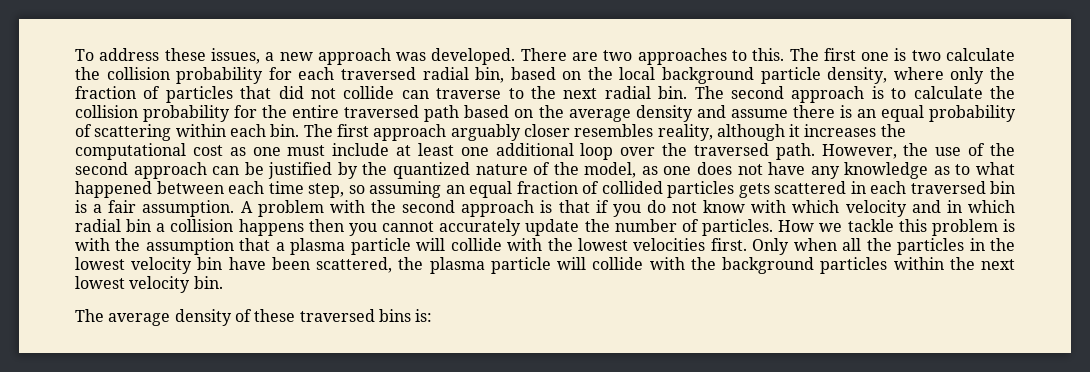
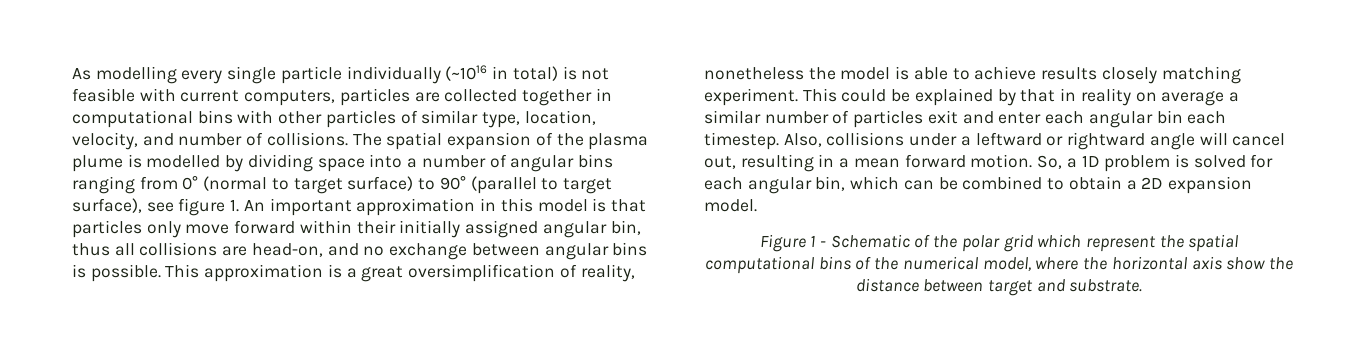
[75,48,1015,65] [75,67,1016,84] [75,86,1015,103] [75,105,1016,122] [75,124,906,141] [75,143,1016,160] [75,162,1015,179] [75,181,1015,198] [75,200,1015,217] [75,219,1015,236] [75,238,1016,255] [75,257,1016,274] [75,276,223,293] [75,309,433,326] To address these issues, a new approach was developed. There are two approaches to this. The first one is two calculate the collision probability for each traversed radial bin, based on the local background particle density, where only the fraction of particles that did not collide can traverse to the next radial bin. The second approach is to calculate the collision probability for the entire traversed path based on the average density and assume there is an equal probability of scattering within each bin. The first approach arguably closer resembles reality, although it increases the computational cost as one must include at least one additional loop over the traversed path. However, the use of the second approach can be justified by the quantized nature of the model, as one does not have any knowledge as to what happened between each time step, so assuming an equal fraction of collided particles gets scattered in each traversed bin is a fair assumption. A problem with the second approach is that if you do not know with which velocity and in which radial bin a collision happens then you cannot accurately update the number of particles. How we tackle this problem is with the assumption that a plasma particle will collide with the lowest velocities first. Only when all the particles in the lowest velocity bin have been scattered, the plasma particle will collide with the background particles within the next lowest velocity bin. // The average density of these traversed bins is: -> [72,65,610,84] [72,88,612,106] [72,110,596,128] [72,132,649,150] [72,154,613,172] [72,176,612,194] [72,198,646,216] [72,220,641,238] [72,242,648,260] [72,264,635,282] [704,66,1241,84] [704,88,1239,106] [704,110,1227,128] [704,132,1286,150] [704,154,1274,172] [704,176,1252,194] [704,199,757,212] [759,234,1239,252] [705,256,1293,274] [855,278,1143,296] As modelling every single particle individually (~1016 in total) is not feasible with current computers, particles are collected together in computational bins with other particles of similar type, location, velocity, and number of collisions. The spatial expansion of the plasma plume is modelled by dividing space into a number of angular bins ranging from 0° (normal to target surface) to 90° (parallel to target surface), see figure 1. An important approximation in this model is that particles only move forward within their initially assigned angular bin, thus all collisions are head-on, and no exchange between angular bins is possible. This approximation is a great oversimplification of reality, nonetheless the model is able to achieve results closely matching experiment. This could be explained by that in reality on average a similar number of particles exit and enter each angular bin each timestep. Also, collisions under a leftward or rightward angle will cancel out, resulting in a mean forward motion. So, a 1D problem is solved for each angular bin, which can be combined to obtain a 2D expansion model. // Figure 1 - Schematic of the polar grid which represent the spatial computational bins of the numerical model, where the horizontal axis show the distance between target and substrate.

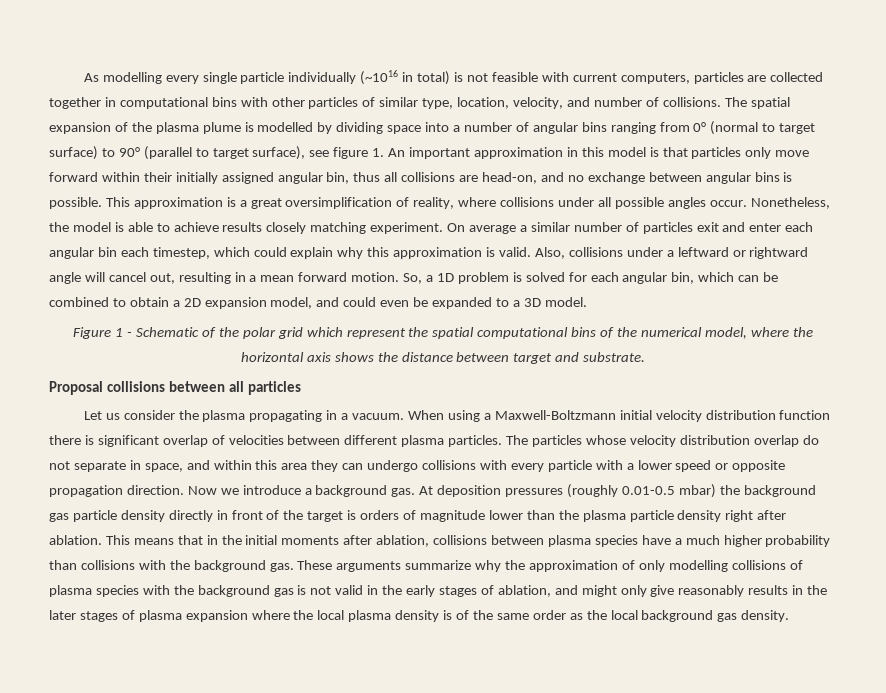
[704,67,804,80] nonetheless -> [458,197,830,209] where collisions under all possible angles occur. Nonetheless,
[802,88,1157,106] This could be explained by that in reality on -> [447,223,466,232] On
[704,132,779,150] timestep. -> [152,247,532,259] timestep, which could explain why this approximation is valid.
(1252, 185) none -> [270,297,541,309] model, and could even be expanded to a 3D
[1226,257,1266,270] show -> [334,352,374,362] shows
(1143, 285) none -> [49,381,301,395] [83,410,831,422] [49,435,819,447] [49,460,786,472] [49,484,816,498] [49,510,787,522] [49,535,831,547] [49,560,803,572] [49,585,828,597] [49,610,790,622] // Proposal collisions between all particles // Let us consider the plasma propagating in a vacuum. When using a Maxwell-Boltzmann initial velocity distribution function there is significant overlap of velocities between different plasma particles. The particles whose velocity distribution overlap do not separate in space, and within this area they can undergo collisions with every particle with a lower speed or opposite propagation direction. Now we introduce a background gas. At deposition pressures (roughly 0.01-0.5 mbar) the background gas particle density directly in front of the target is orders of magnitude lower than the plasma particle density right after ablation. This means that in the initial moments after ablation, collisions between plasma species have a much higher probability than collisions with the background gas. These arguments summarize why the approximation of only modelling collisions of plasma species with the background gas is not valid in the early stages of ablation, and might only give reasonably results in the later stages of plasma expansion where the local plasma density is of the same order as the local background gas density.

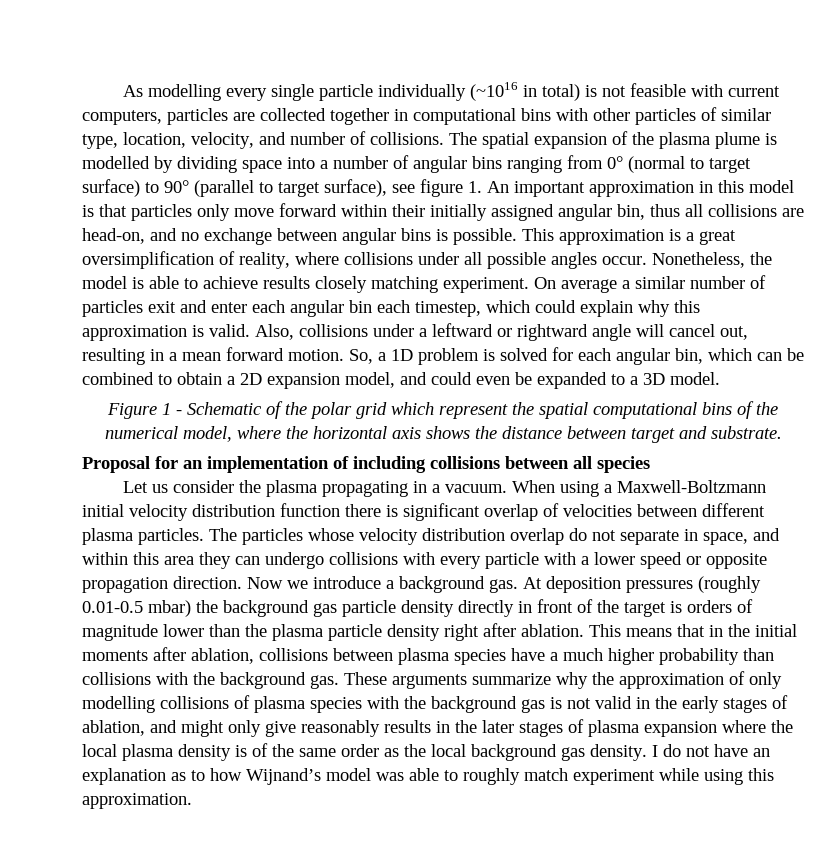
(103, 388) none -> [155,456,426,473] for an implementation of including
[247,381,301,395] particles -> [597,456,650,473] species
(790, 616) none -> [652,744,770,757] [82,768,774,785] [82,793,192,809] I do not have an explanation as to how Wijnand’s model was able to roughly match experiment while using this approximation.

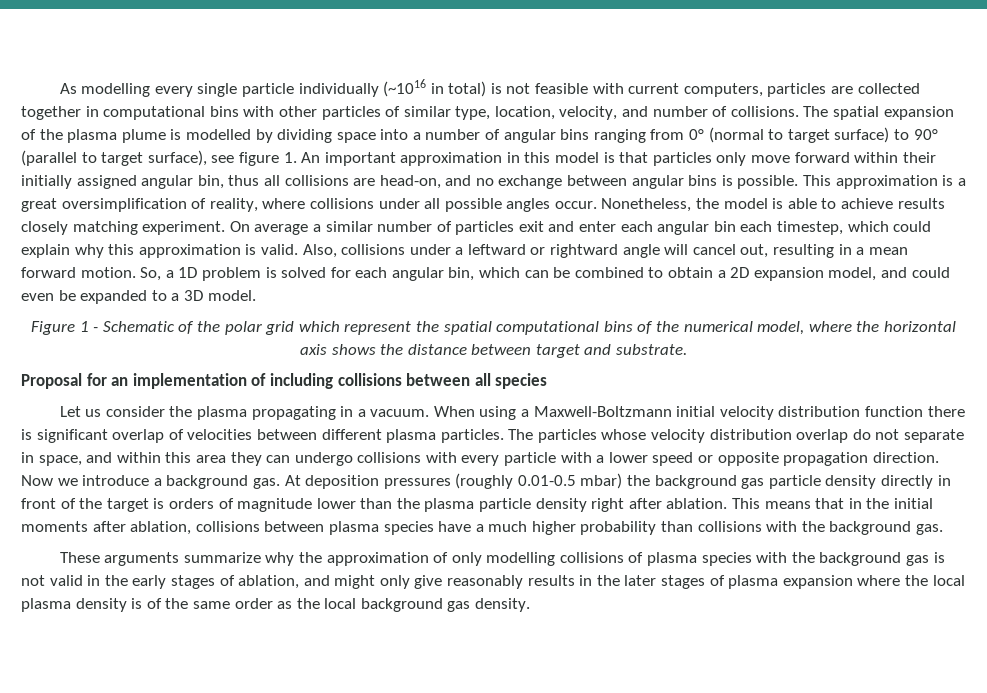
(339, 682) none -> (944, 529) //
[652,744,770,757] [82,768,774,785] [82,793,192,809] I do not have an explanation as to how Wijnand’s model was able to roughly match experiment while using this approximation. -> (531, 605) none

